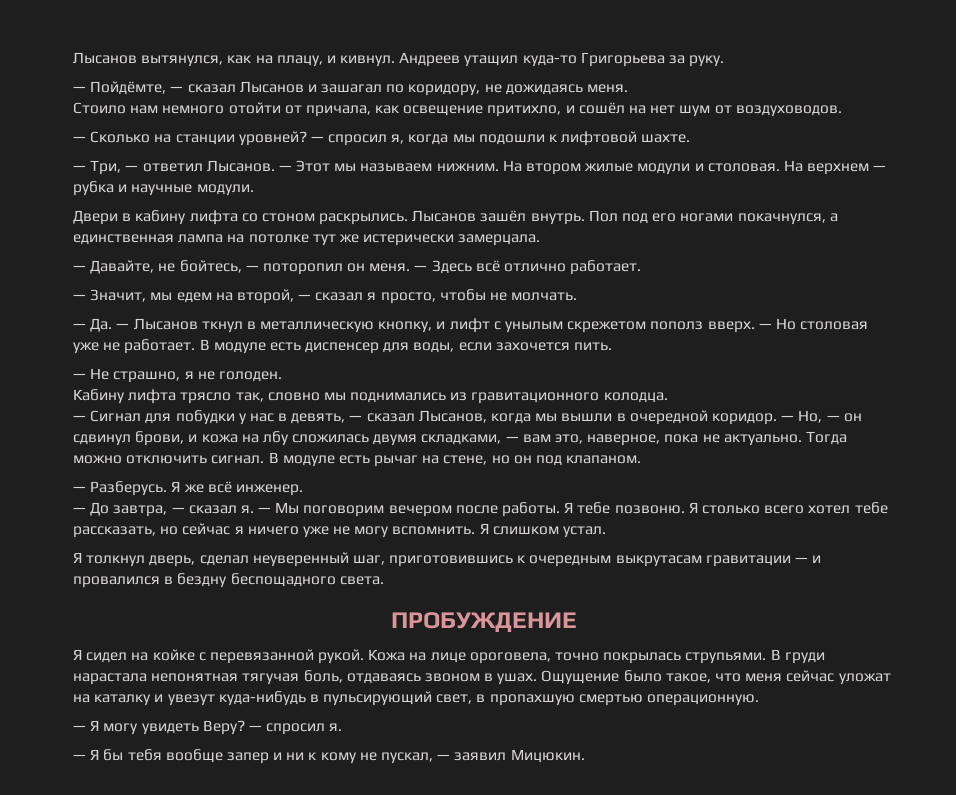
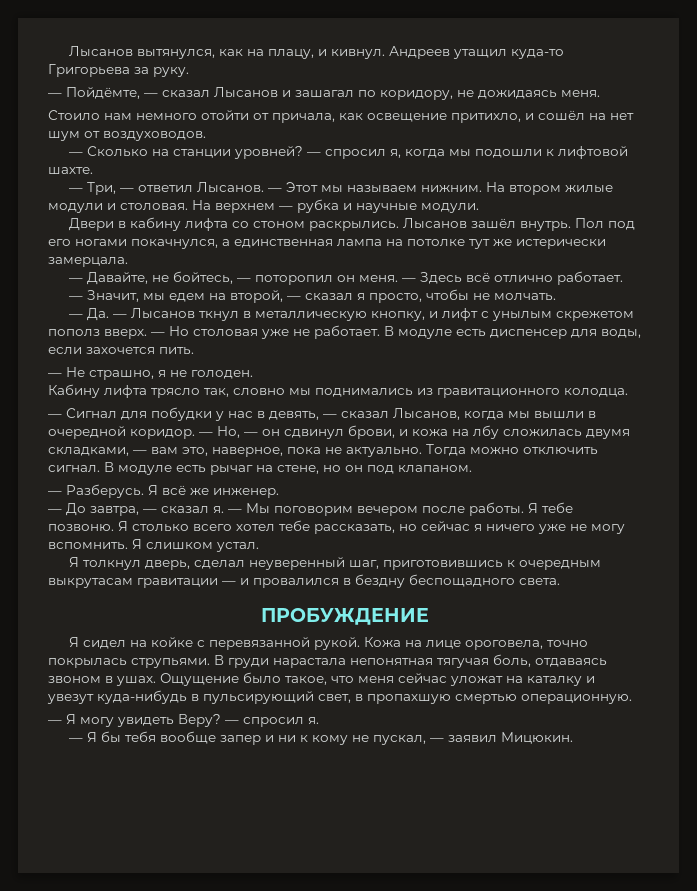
[183,481,232,493] же всё -> [162,485,209,495] всё же

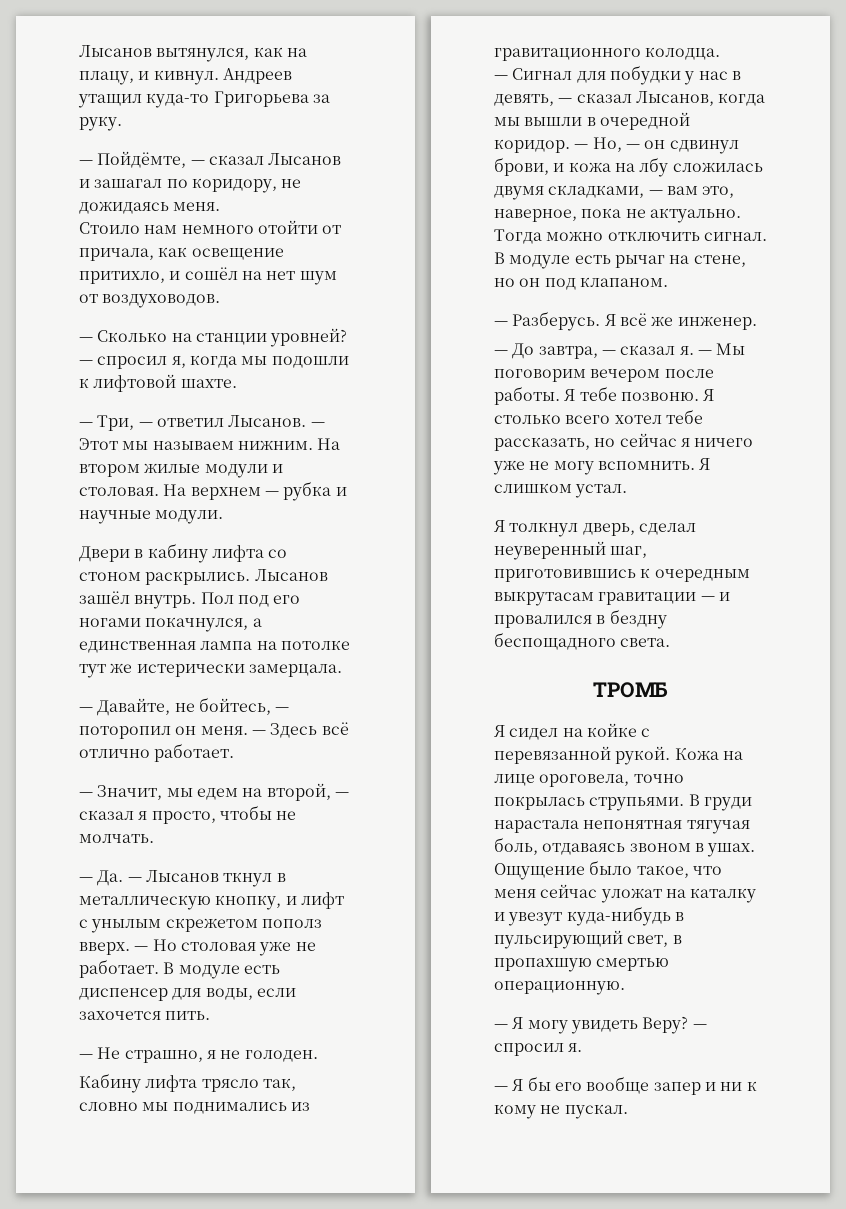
[260,608,429,625] ПРОБУЖДЕНИЕ -> [593,682,668,698] ТРОМБ
[124,731,156,742] тебя -> [554,1082,582,1091] его
[372,732,573,745] пускал, — заявил Мицюкин. -> [564,1104,628,1119] пускал.

